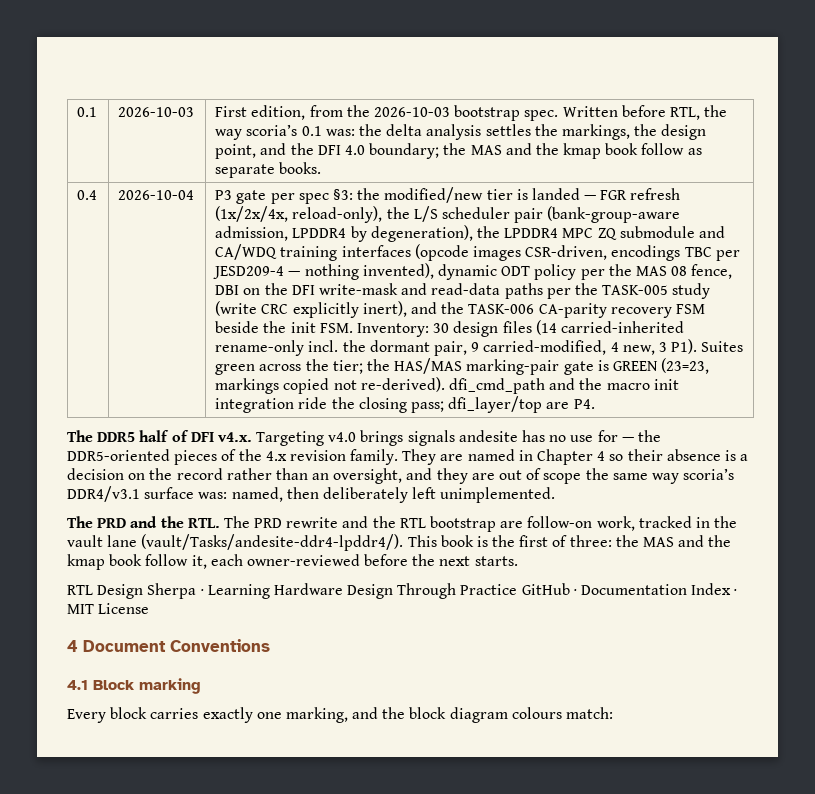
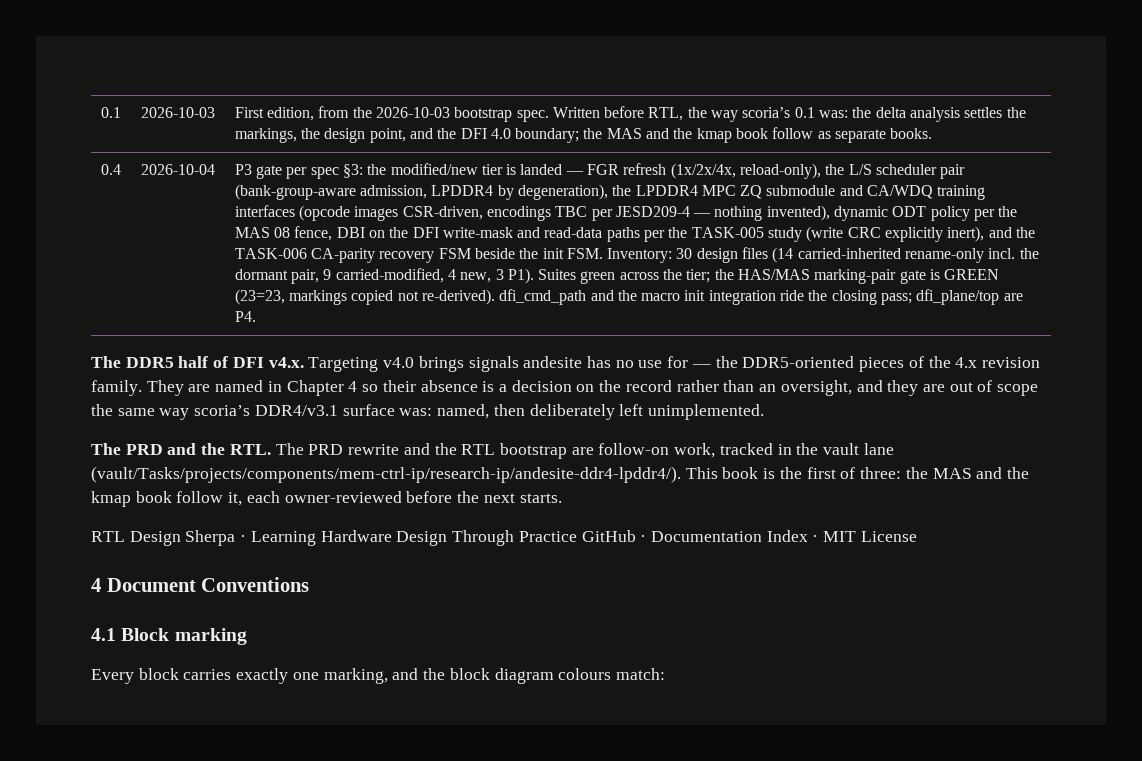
[448,396,543,413] dfi_layer/top -> [916,289,1000,305] dfi_plane/top
[141,534,404,551] (vault/Tasks/andesite-ddr4-lpddr4/). -> [91,466,681,483] (vault/Tasks/projects/components/mem-ctrl-ip/research-ip/andesite-ddr4-lpddr4/).

